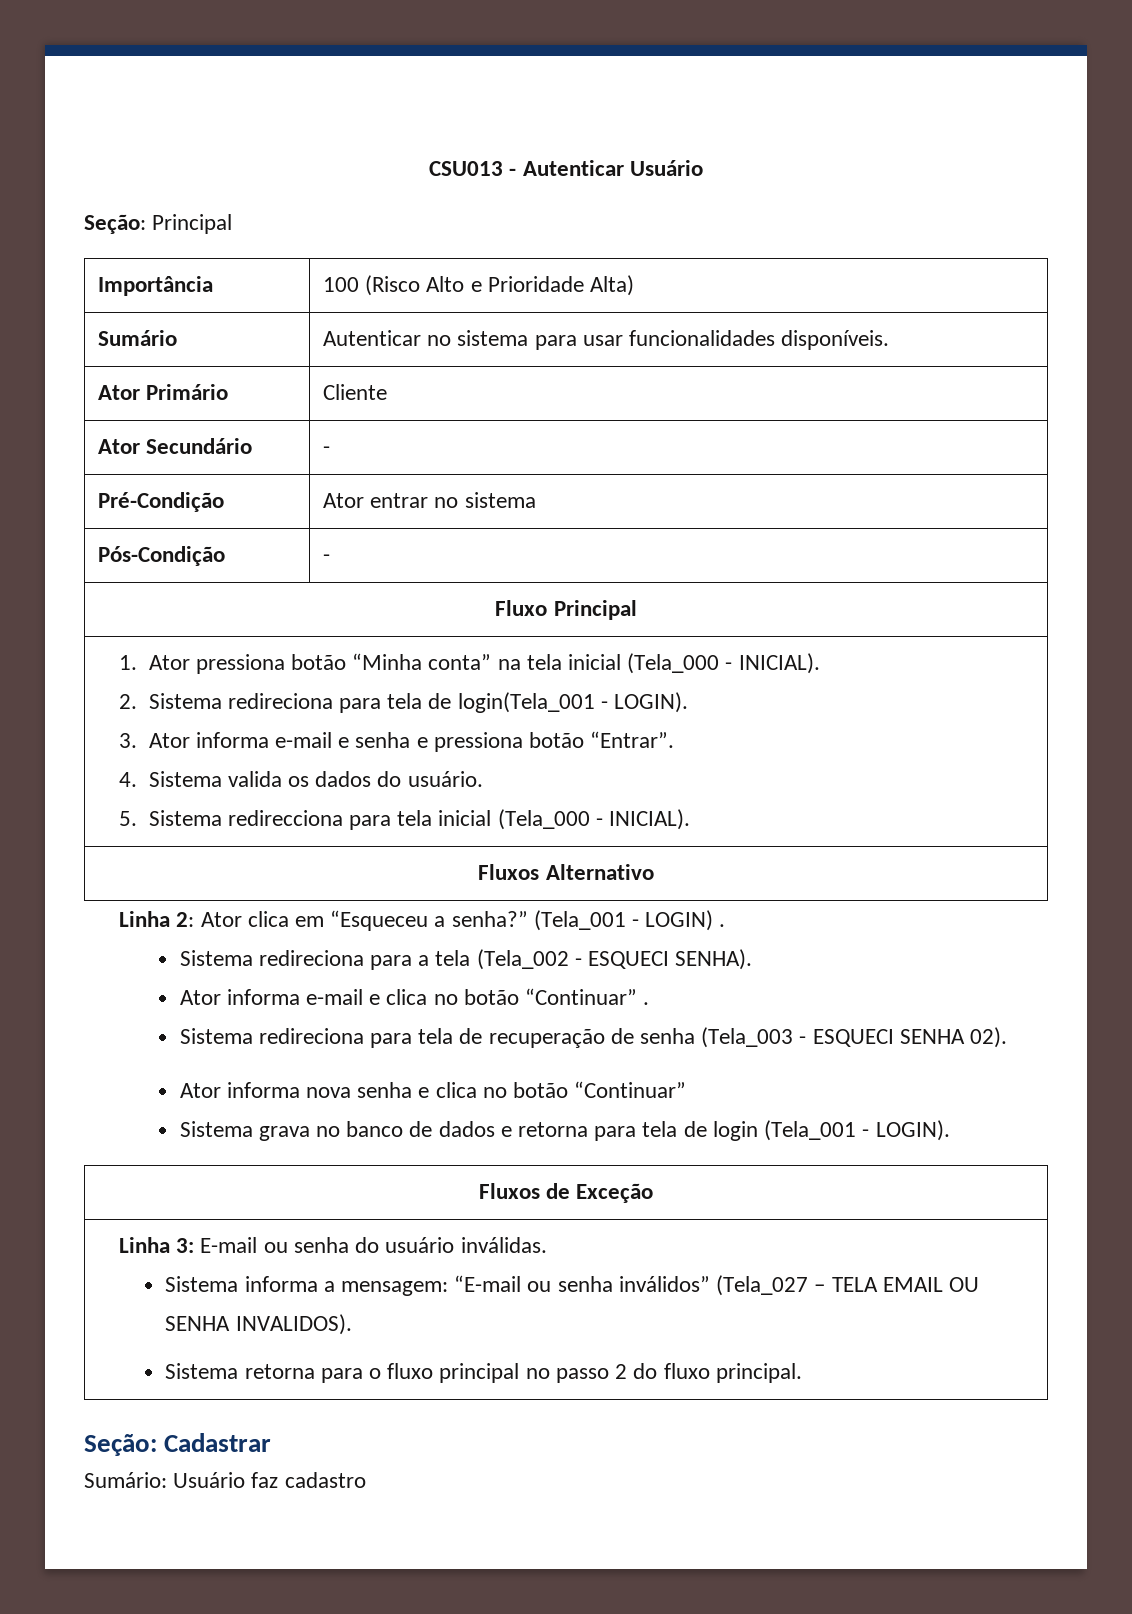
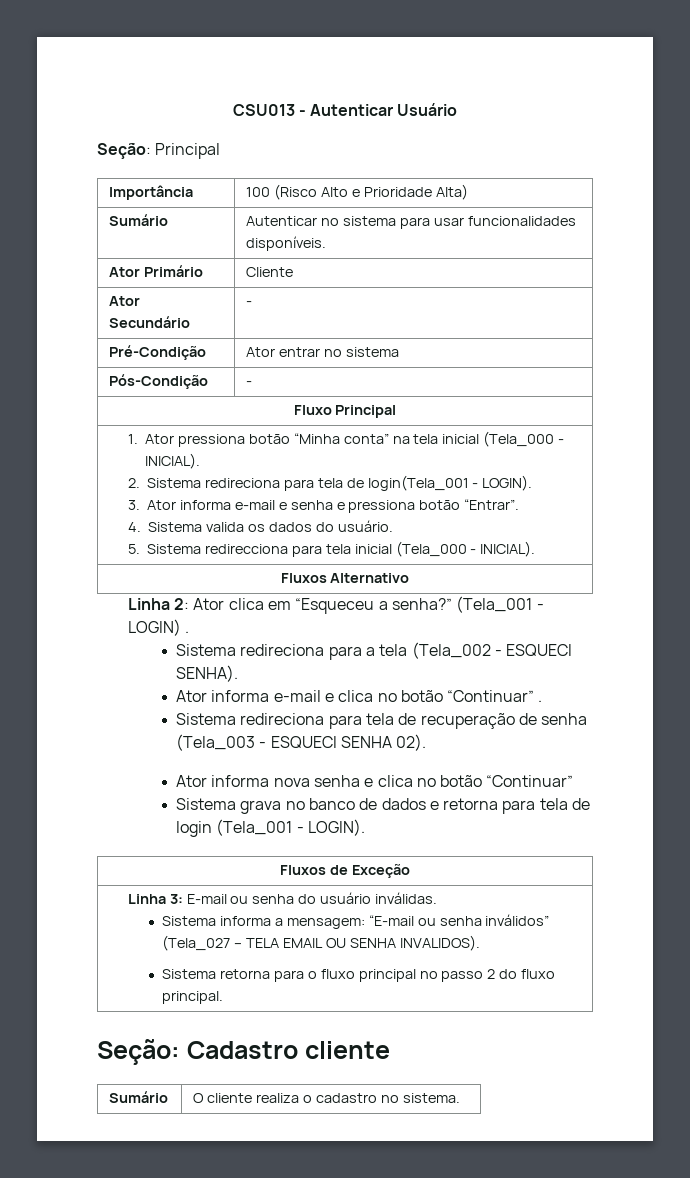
[164,1433,272,1452] [84,1472,366,1488] Cadastrar // Sumário: Usuário faz cadastro -> [186,1041,390,1059] [109,1091,169,1103] [193,1093,460,1103] Cadastro cliente // Sumário | O cliente realiza o cadastro no sistema.

